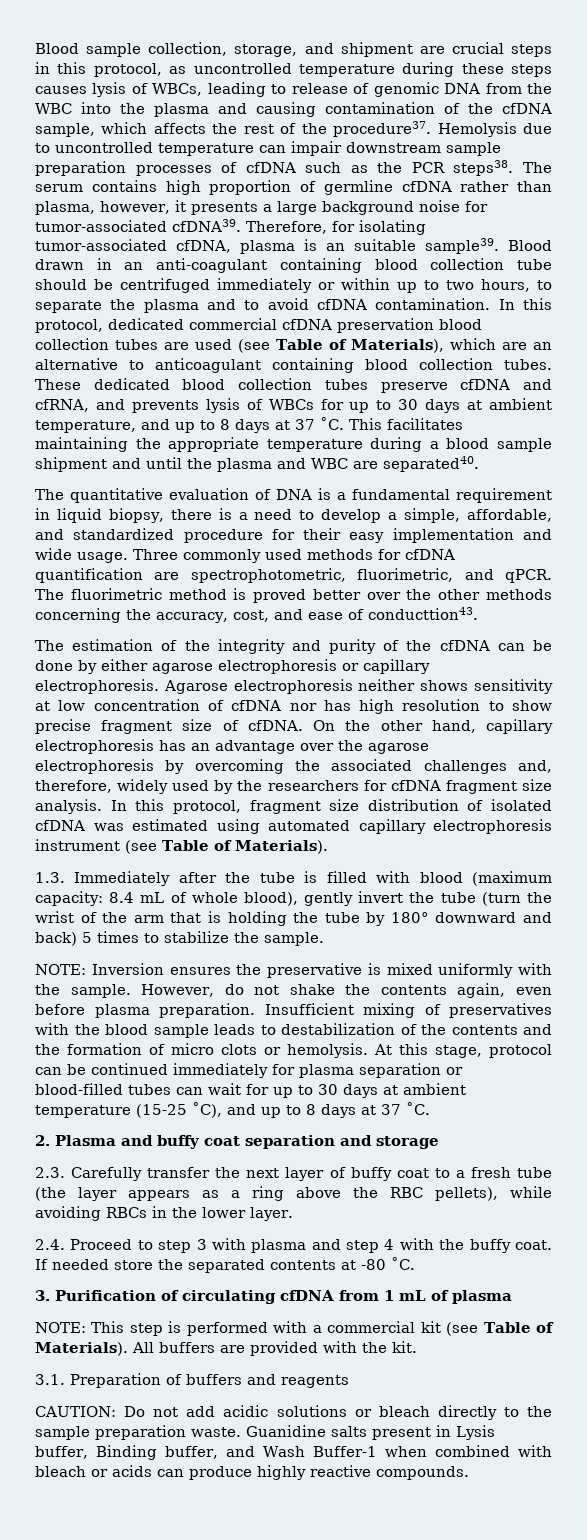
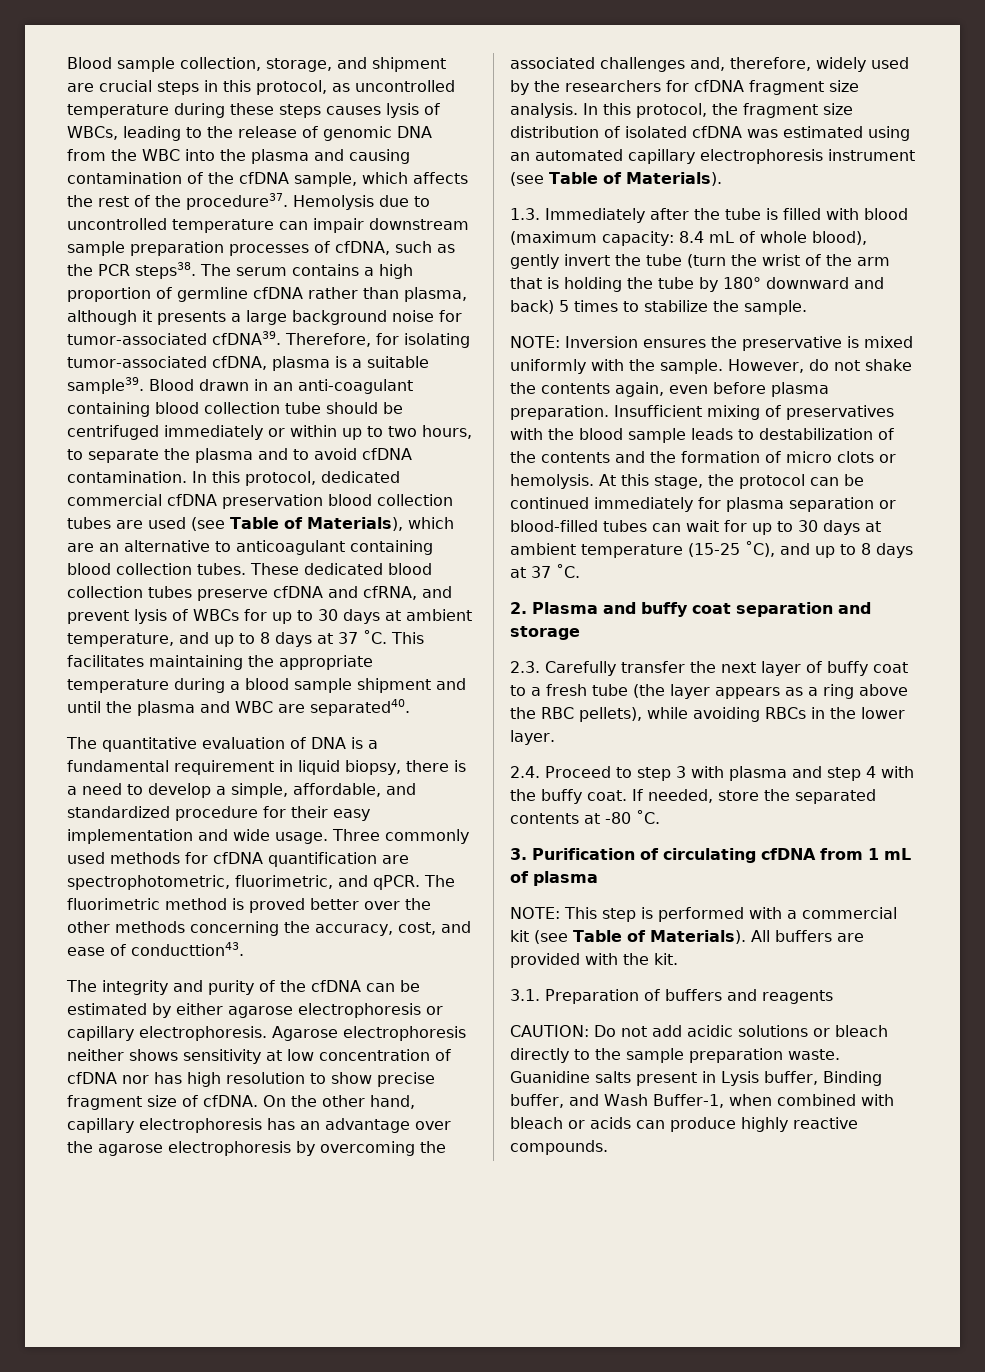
(287, 89) none -> [207,126,233,138] the
[245,162,296,173] cfDNA -> [335,241,390,255] cfDNA,
(157, 186) none -> [364,267,374,276] a
[100,201,170,214] however, -> [67,310,137,325] although
[326,243,345,251] an -> [351,359,362,368] a
[131,400,199,413] prevents -> [67,610,129,624] prevent
[72,639,210,651] estimation of the -> (97, 986) none
[35,660,73,671] done -> [67,1003,147,1015] estimated
(241, 807) none -> [712,103,738,115] the
(260, 826) none -> [510,152,530,161] an
(482, 1051) none -> [708,474,734,486] the
[52,1259,109,1270] needed -> [648,789,713,803] needed,
[312,1446,377,1457] Buffer-1 -> [652,1094,724,1108] Buffer-1,

